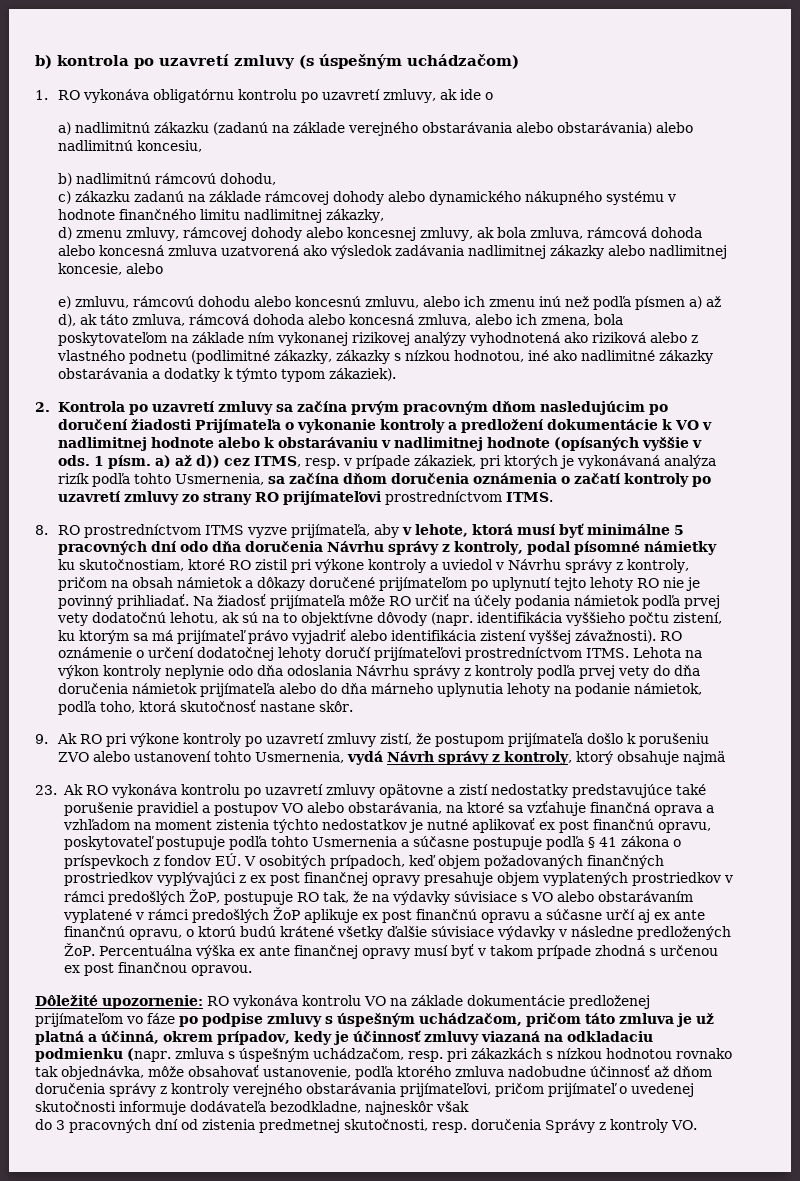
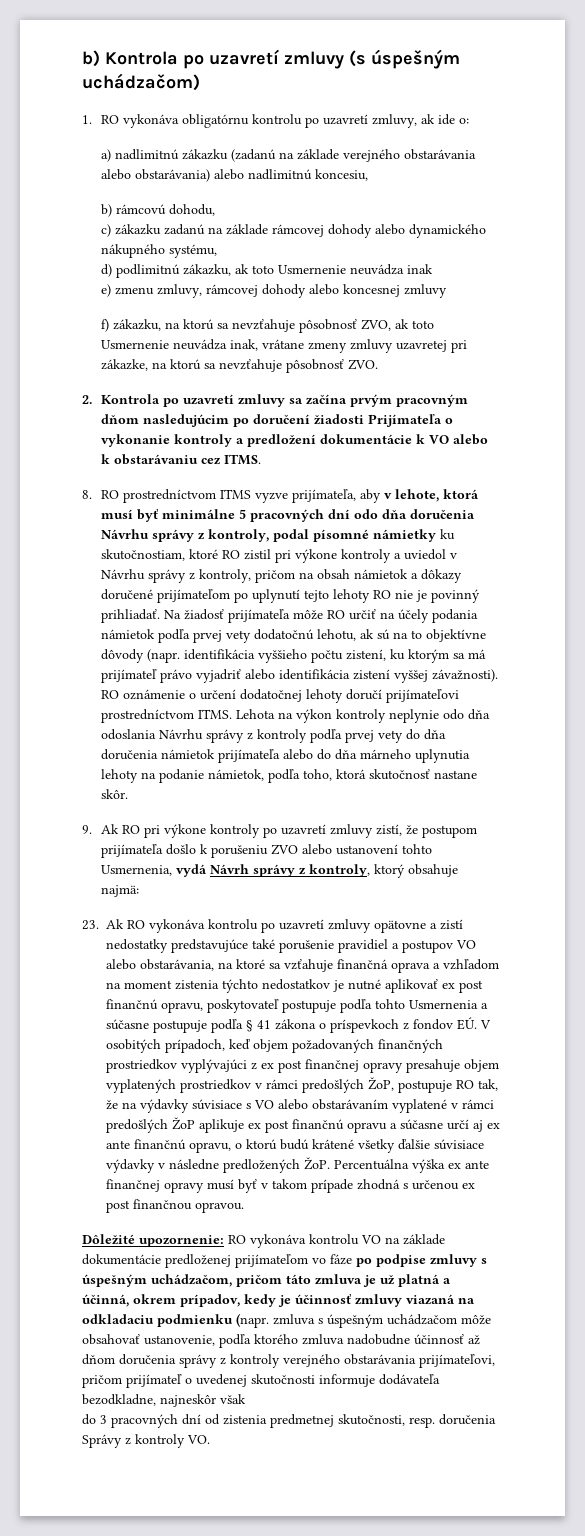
[35,55,129,69] b) kontrola -> [82,50,178,67] b) Kontrola
[484,92,493,100] o -> [459,118,470,124] o:
[75,173,151,184] nadlimitnú -> (113, 210) none
[605,191,676,205] [57,209,384,223] [57,227,72,240] systému v hodnote finančného limitu nadlimitnej zákazky, // d) -> [169,244,218,258] [101,264,434,278] [101,284,112,297] systému, // d) podlimitnú zákazku, ak toto Usmernenie neuvádza inak // e)
[419,227,702,241] [57,245,727,259] [57,263,163,275] [57,296,721,310] [57,314,623,327] [57,332,698,346] [56,350,713,364] [57,368,396,382] zmluvy, ak bola zmluva, rámcová dohoda alebo koncesná zmluva uzatvorená ako výsledok zadávania nadlimitnej zákazky alebo nadlimitnej koncesie, alebo // e) zmluvu, rámcovú dohodu alebo koncesnú zmluvu, alebo ich zmenu inú než podľa písmen a) až d), ak táto zmluva, rámcová dohoda alebo koncesná zmluva, alebo ich zmena, bola poskytovateľom na základe ním vykonanej rizikovej analýzy vyhodnotená ako riziková alebo z vlastného podnetu (podlimitné zákazky, zákazky s nízkou hodnotou, iné ako nadlimitné zákazky obstarávania a dodatky k týmto typom zákaziek). -> [404,284,448,298] [101,319,435,333] [101,339,468,353] [101,359,379,373] zmluvy // f) zákazku, na ktorú sa nevzťahuje pôsobnosť ZVO, ak toto Usmernenie neuvádza inak, vrátane zmeny zmluvy uzavretej pri zákazke, na ktorú sa nevzťahuje pôsobnosť ZVO.
[701,422,712,430] [57,437,702,451] [57,455,716,469] [57,473,711,487] [57,491,502,505] v nadlimitnej hodnote alebo k obstarávaniu v nadlimitnej hodnote (opísaných vyššie v ods. 1 písm. a) až d)) cez ITMS, resp. v prípade zákaziek, pri ktorých je vykonávaná analýza rizík podľa tohto Usmernenia, sa začína dňom doručenia oznámenia o začatí kontroly po uzavretí zmluvy zo strany RO prijímateľovi prostredníctvom -> [453,434,489,445] [101,454,221,465] alebo k obstarávaniu cez
[682,751,725,765] najmä -> [101,885,140,897] najmä:
[312,1048,732,1062] [35,1066,144,1080] uchádzačom, resp. pri zákazkách s nízkou hodnotou rovnako tak objednávka, -> [387,1314,457,1325] uchádzačom

